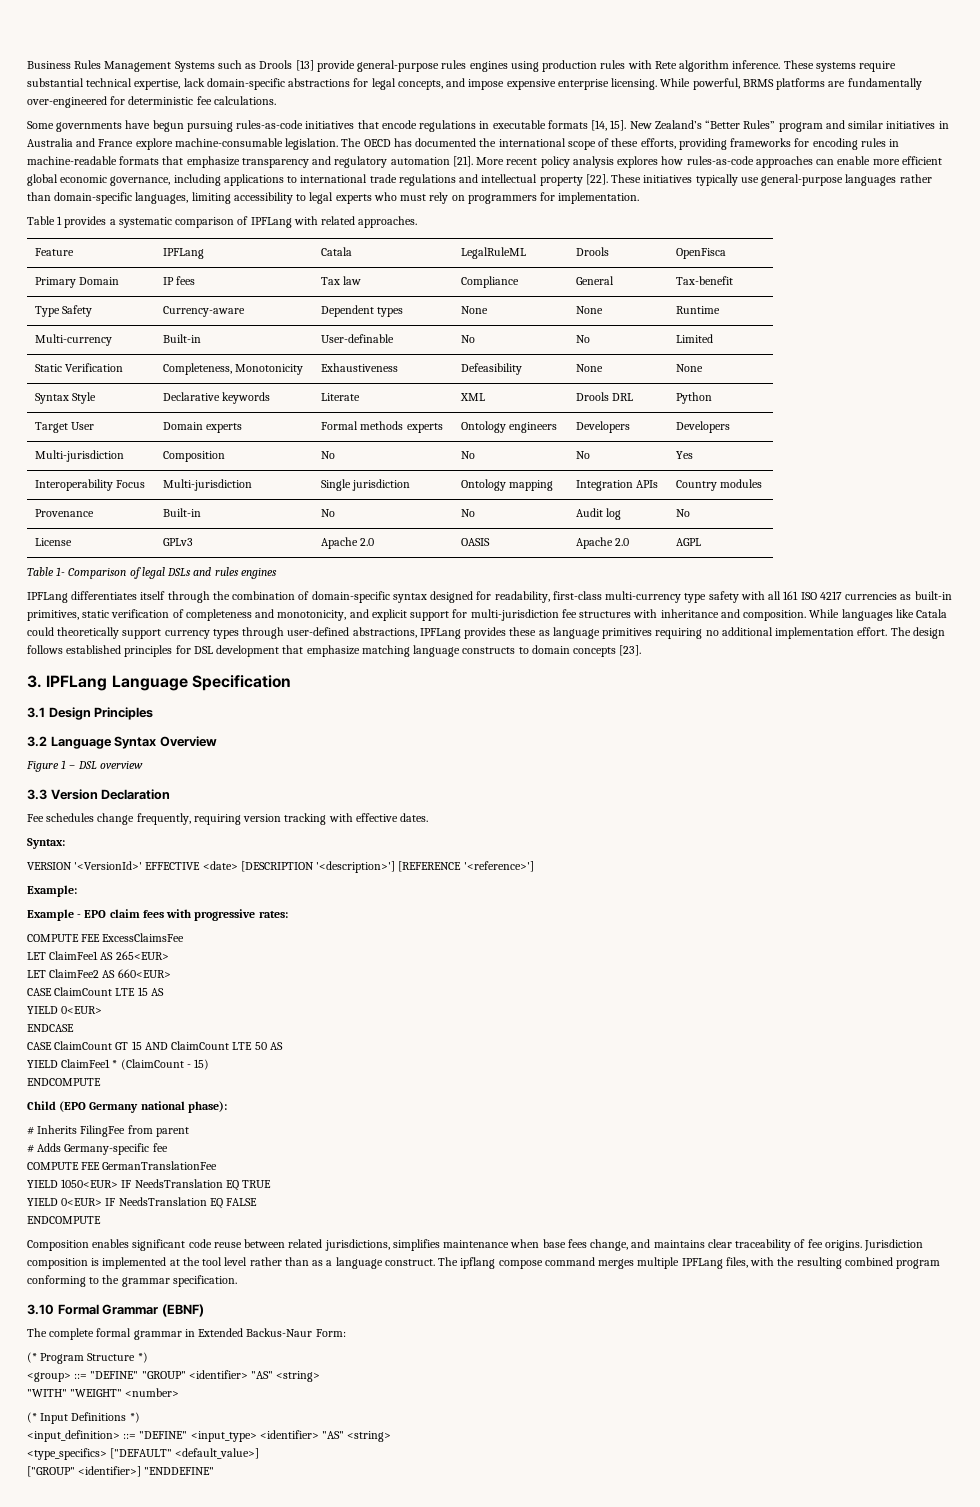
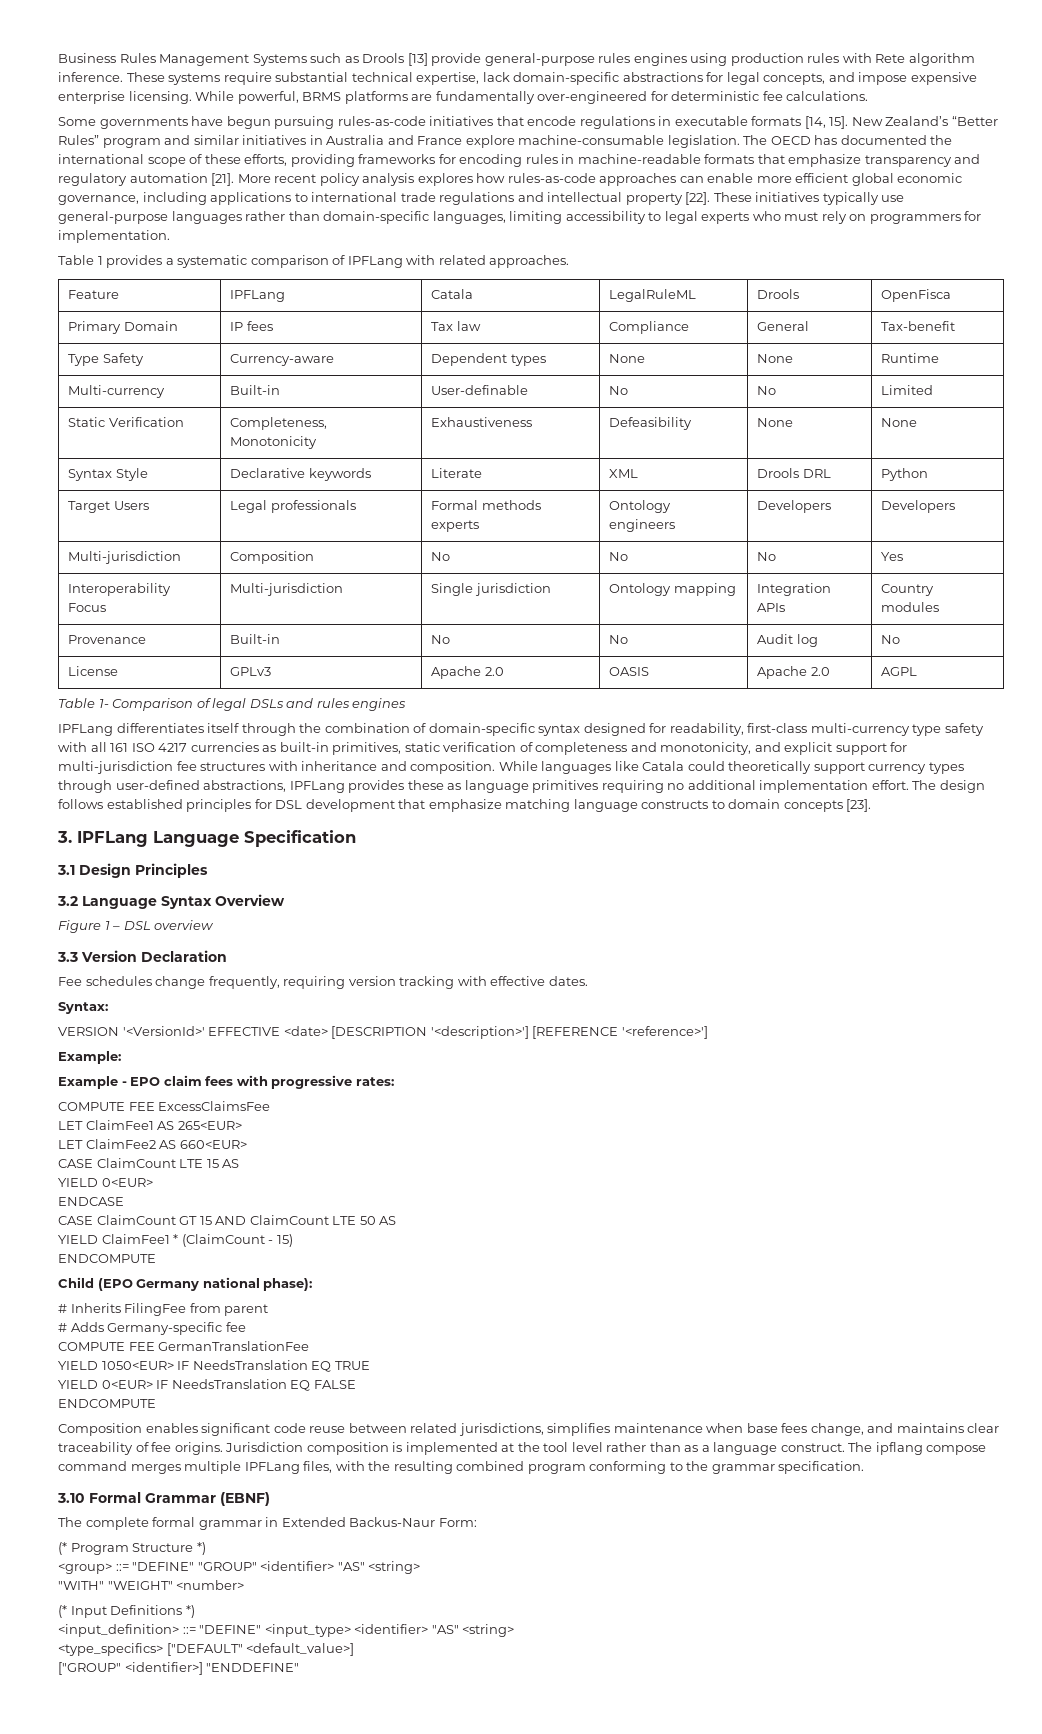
[71,422,95,430] [163,422,243,433] User | Domain experts -> [113,501,149,510] [229,500,356,513] Users | Legal professionals

